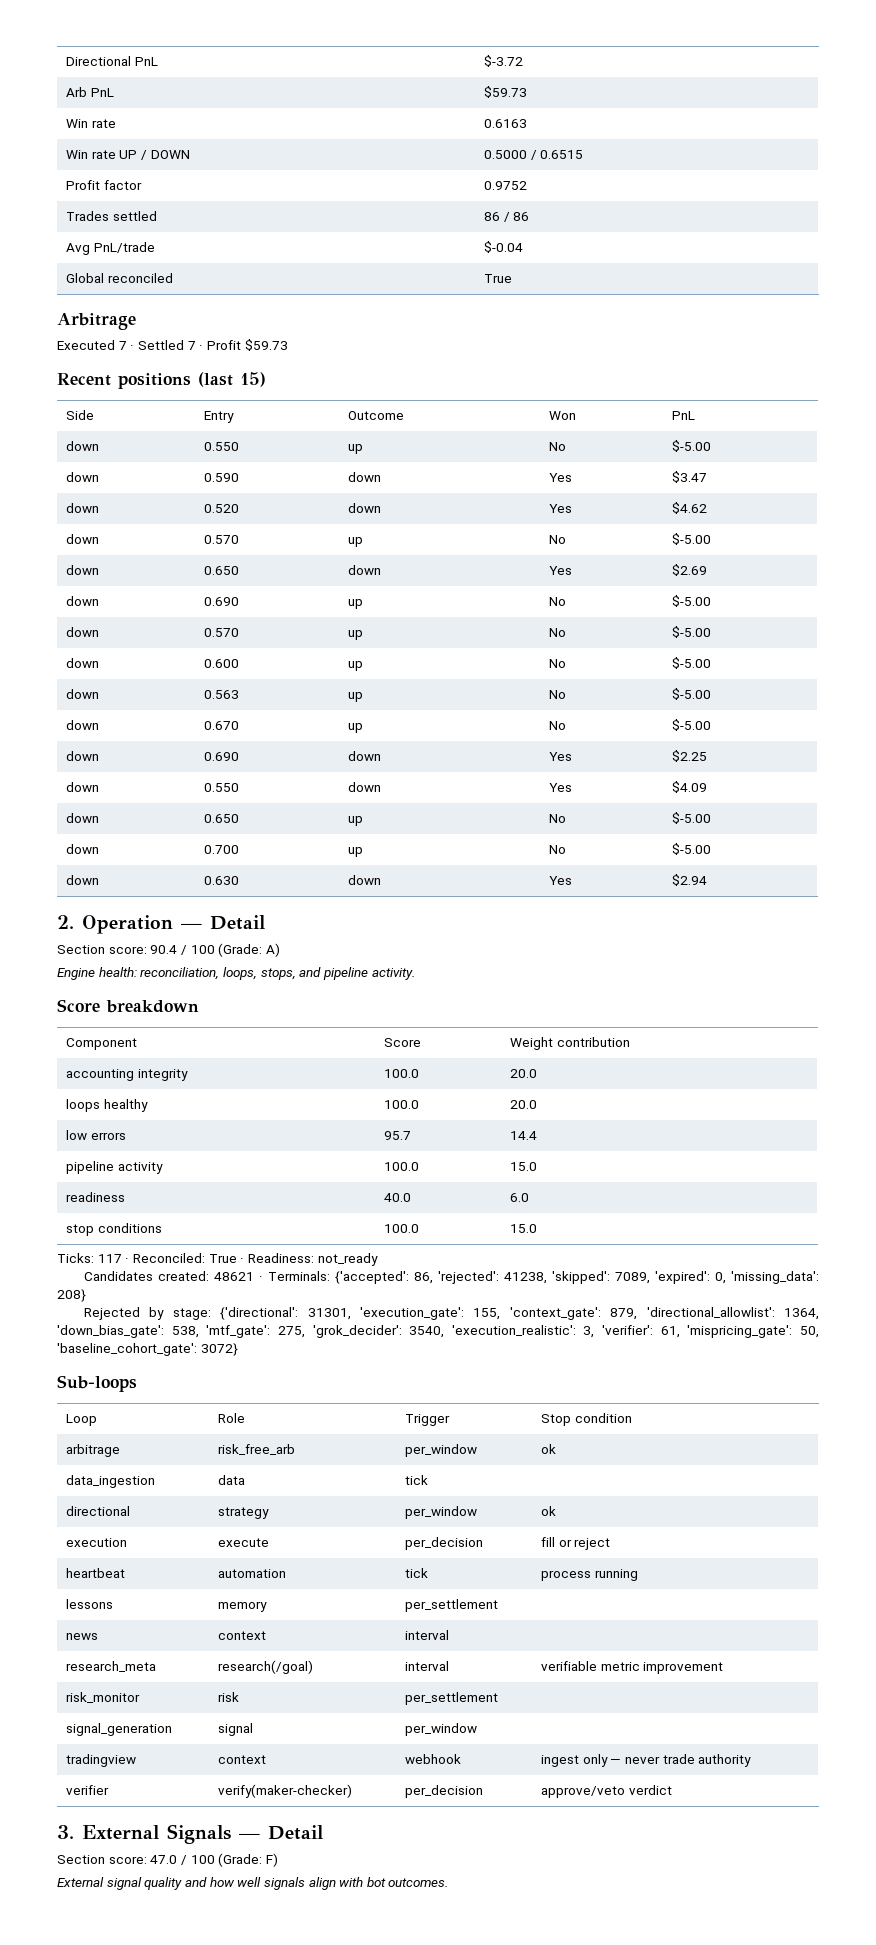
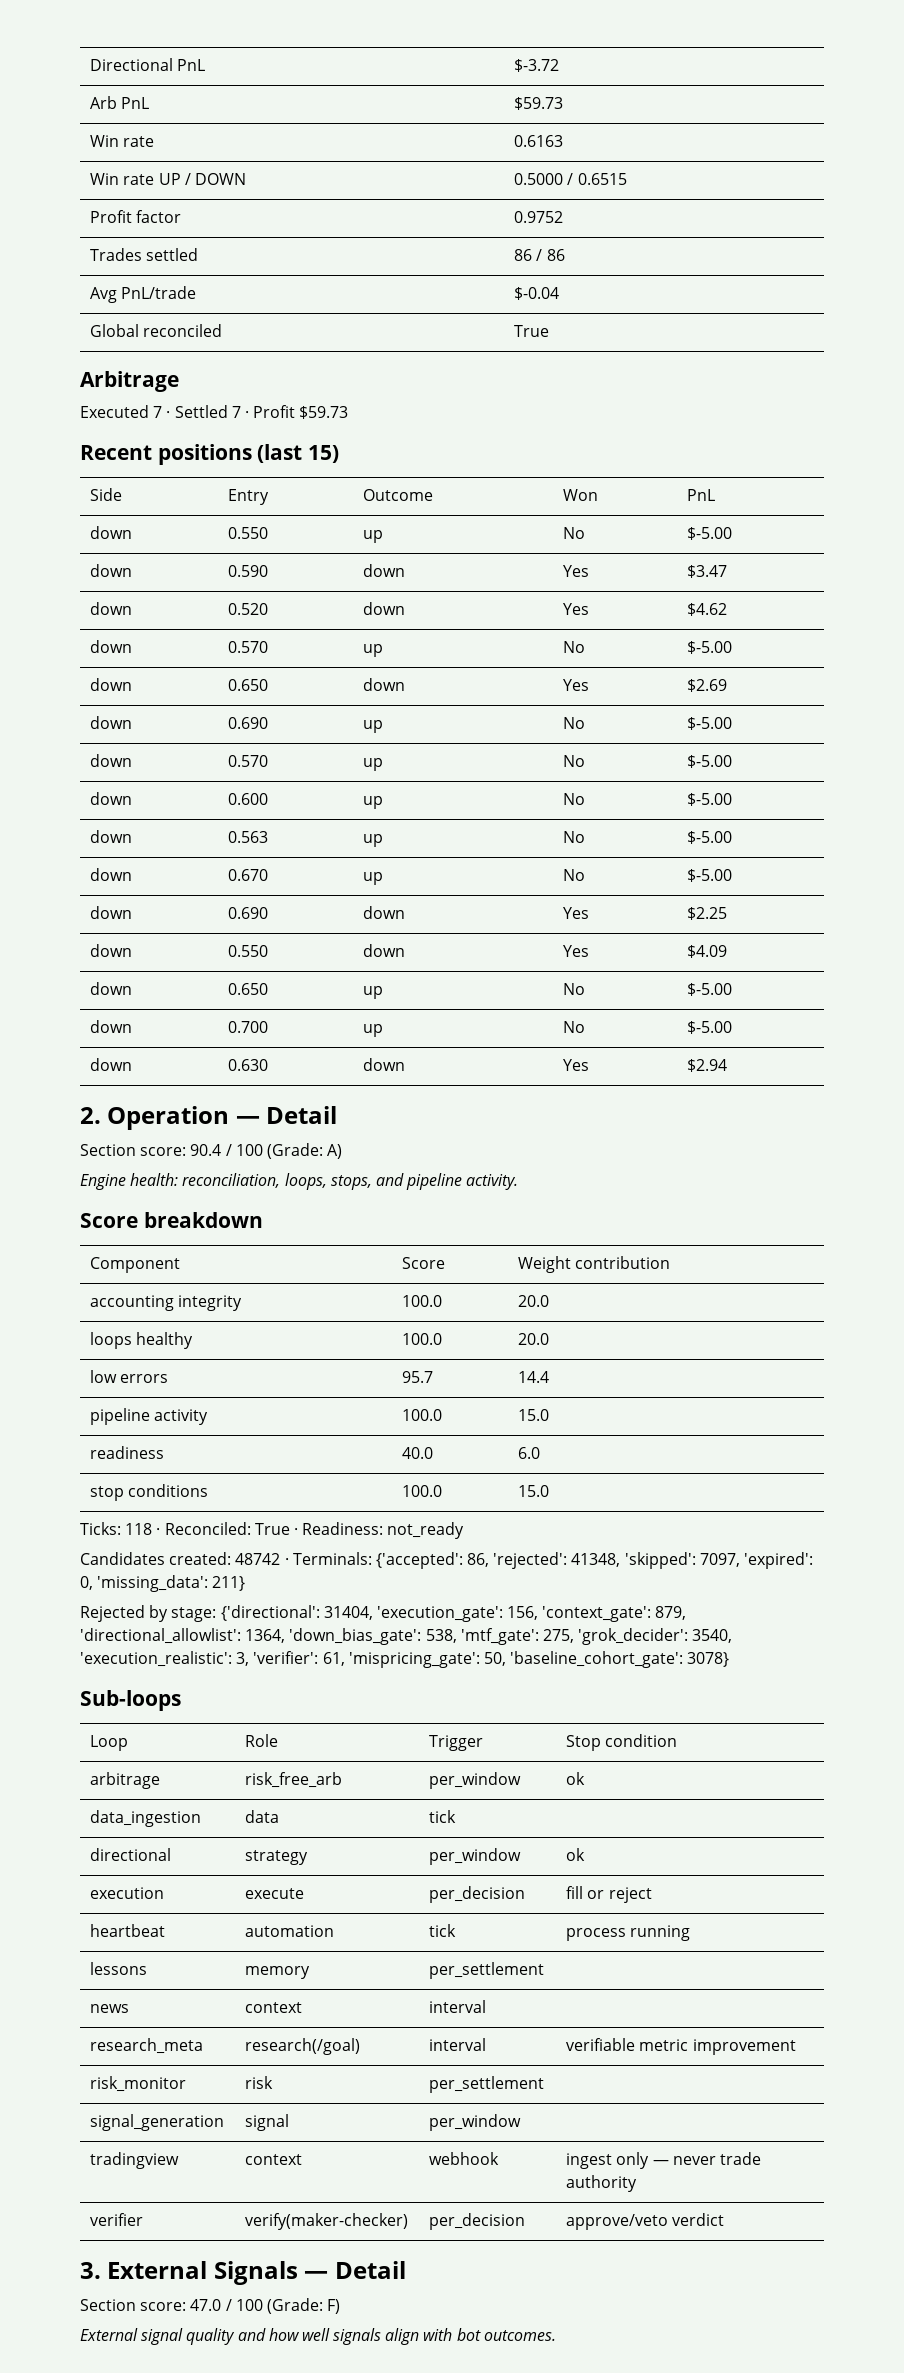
[97,1254,122,1263] 117 -> [125,1523,153,1535] 118
[213,1272,254,1281] 48621 -> [235,1553,281,1565] 48742
[503,1271,650,1284] 41238, 'skipped': 7089, -> [571,1552,740,1569] 41348, 'skipped': 7097,
[57,1289,86,1302] 208} -> [212,1576,246,1591] 211}
[307,1307,501,1320] 31301, 'execution_gate': 155, -> [323,1606,539,1622] 31404, 'execution_gate': 156,
[200,1343,238,1356] 3072} -> [687,1652,730,1667] 3078}

